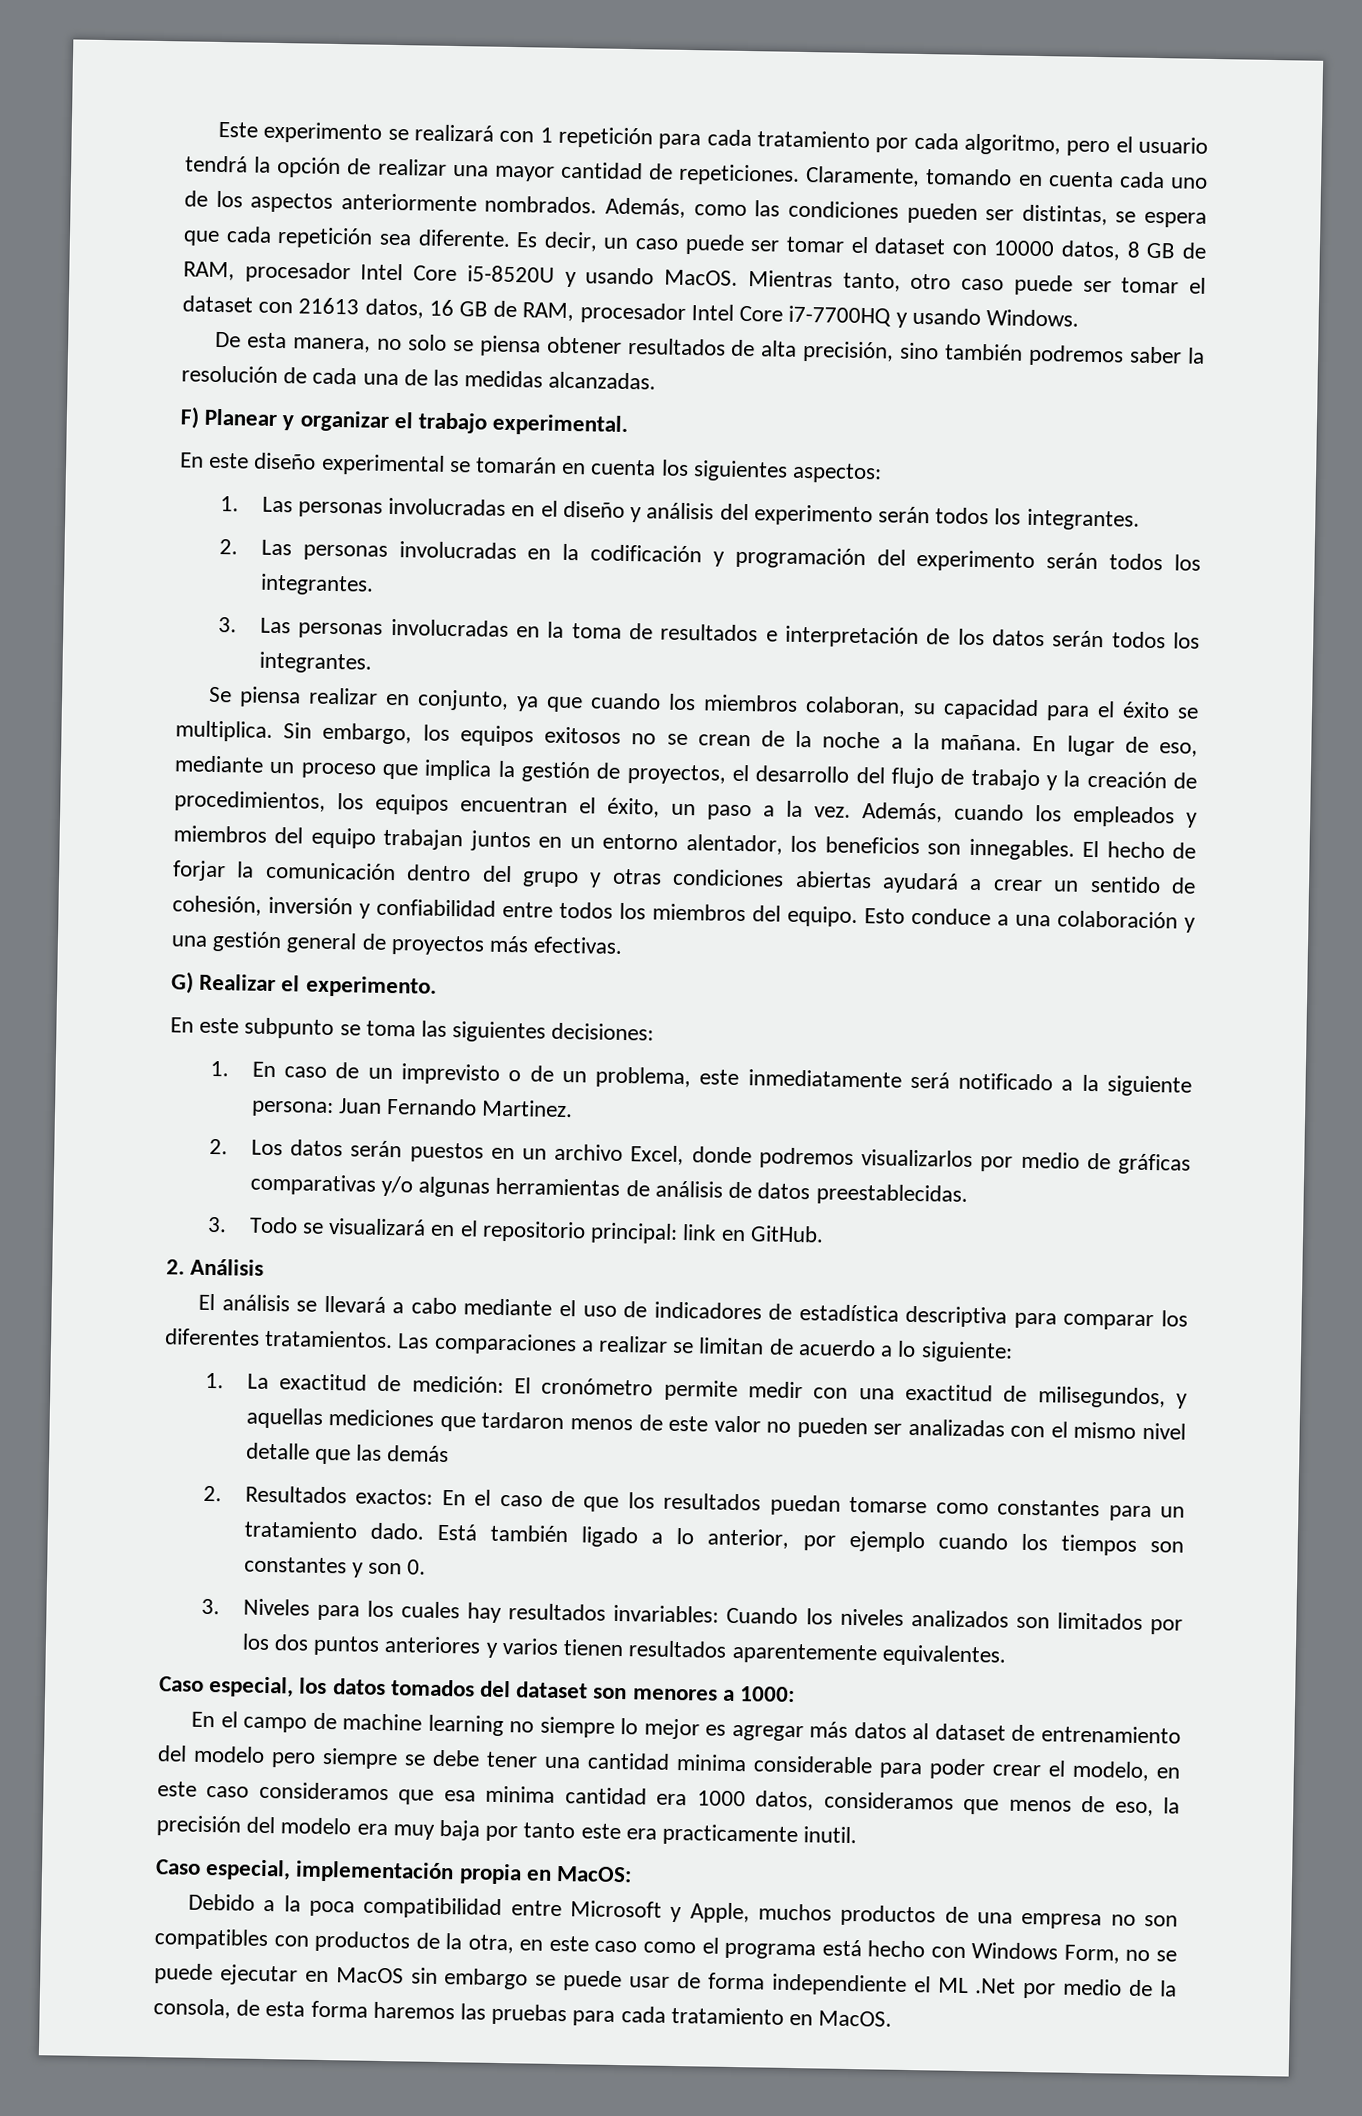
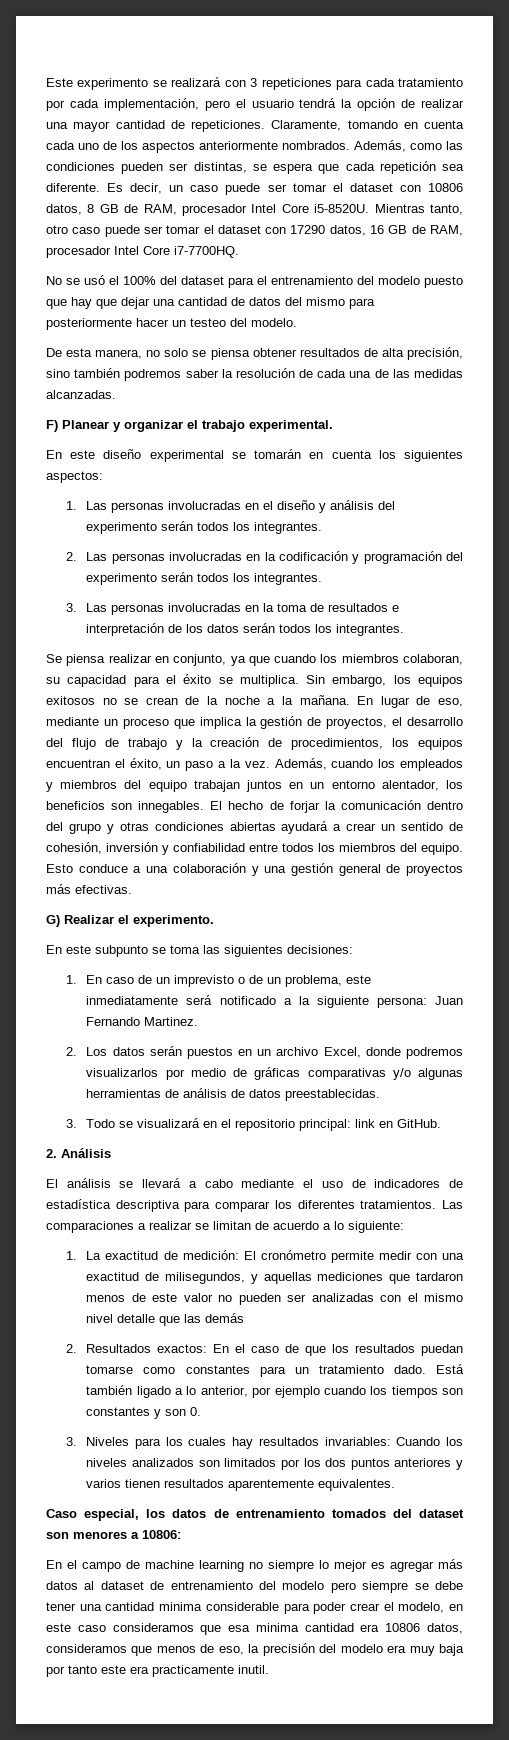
[539,126,654,149] 1 repetición -> [250,78,332,90] 3 repeticiones
[964,133,1062,156] algoritmo, -> [103,98,199,111] implementación,
[993,240,1056,257] 10000 -> [427,183,463,192] 10806
[466,265,739,288] i5-8520U y usando MacOS. -> [314,204,370,213] i5-8520U.
[298,297,360,315] 21613 -> [290,225,326,234] 17290
[788,305,1079,328] i7-7700HQ y usando Windows. -> [174,246,239,258] [46,275,463,288] [46,297,375,309] [46,318,297,330] i7-7700HQ. // No se usó el 100% del dataset para el entrenamiento del modelo puesto que hay que dejar una cantidad de datos del mismo para posteriormente hacer un testeo del modelo.
(386, 1687) none -> [213,1509,325,1518] de entrenamiento
[740,1686,796,1703] 1000: -> [142,1530,181,1539] 10806:
[696,1790,746,1807] 1000 -> [385,1623,421,1632] 10806
[155,1858,633,1885] [188,1893,1179,1930] [154,1928,1177,1964] [154,1963,1177,1999] [153,1998,893,2027] // Caso especial, implementación propia en MacOS: // Debido a la poca compatibilidad entre Microsoft y Apple, muchos productos de una empresa no son compatibles con productos de la otra, en este caso como el programa está hecho con Windows Form, no se puede ejecutar en MacOS sin embargo se puede usar de forma independiente el ML .Net por medio de la consola, de esta forma haremos las pruebas para cada tratamiento en MacOS. -> (269, 1669) none

